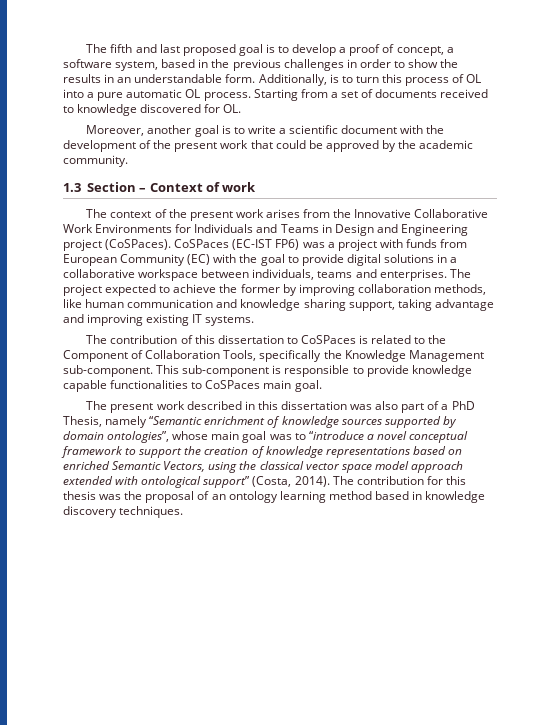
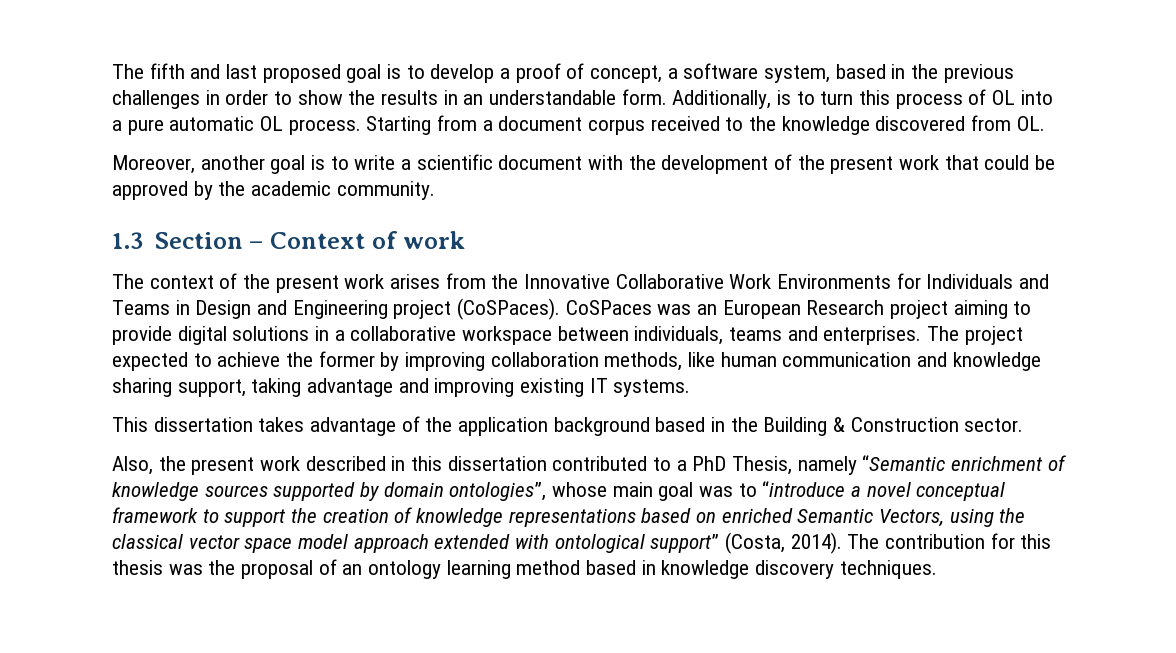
[340,89,438,98] set of documents -> [498,116,646,135] document corpus
(74, 109) none -> [749,116,777,131] the
[204,104,221,113] for -> [971,115,1012,131] from
[232,239,468,251] [63,254,285,266] (EC-IST FP6) was a project with funds from European Community (EC) with the goal -> [657,300,1008,319] was an European Research project aiming
[86,335,447,344] [63,350,484,362] [63,365,472,377] [63,380,322,392] [86,401,108,410] The contribution of this dissertation to CoSPaces is related to the Component of Collaboration Tools, specifically the Knowledge Management sub-component. This sub-component is responsible to provide knowledge capable functionalities to CoSPaces main goal. // The -> [112,416,1024,436] [112,456,186,475] This dissertation takes advantage of the application background based in the Building & Construction sector. // Also, the
[350,401,440,413] was also part of -> [552,456,672,471] contributed to

